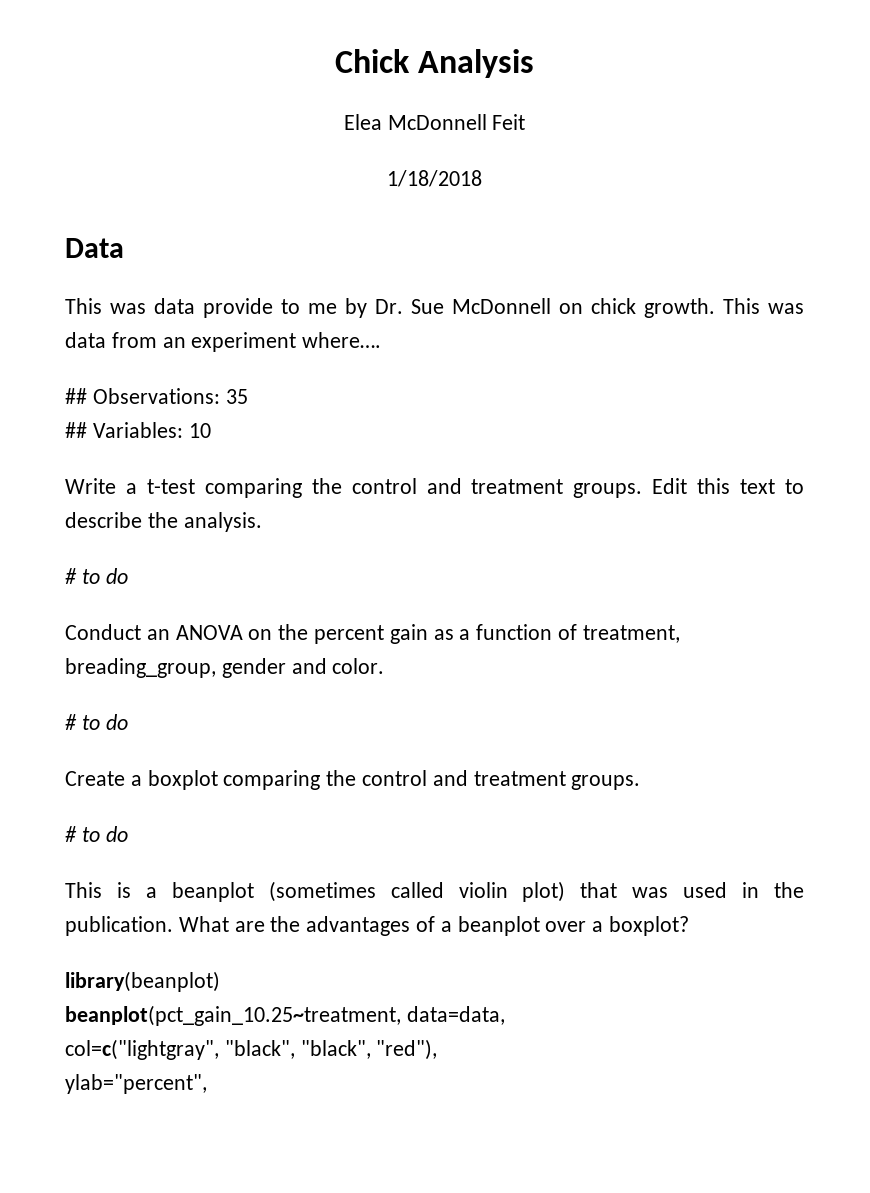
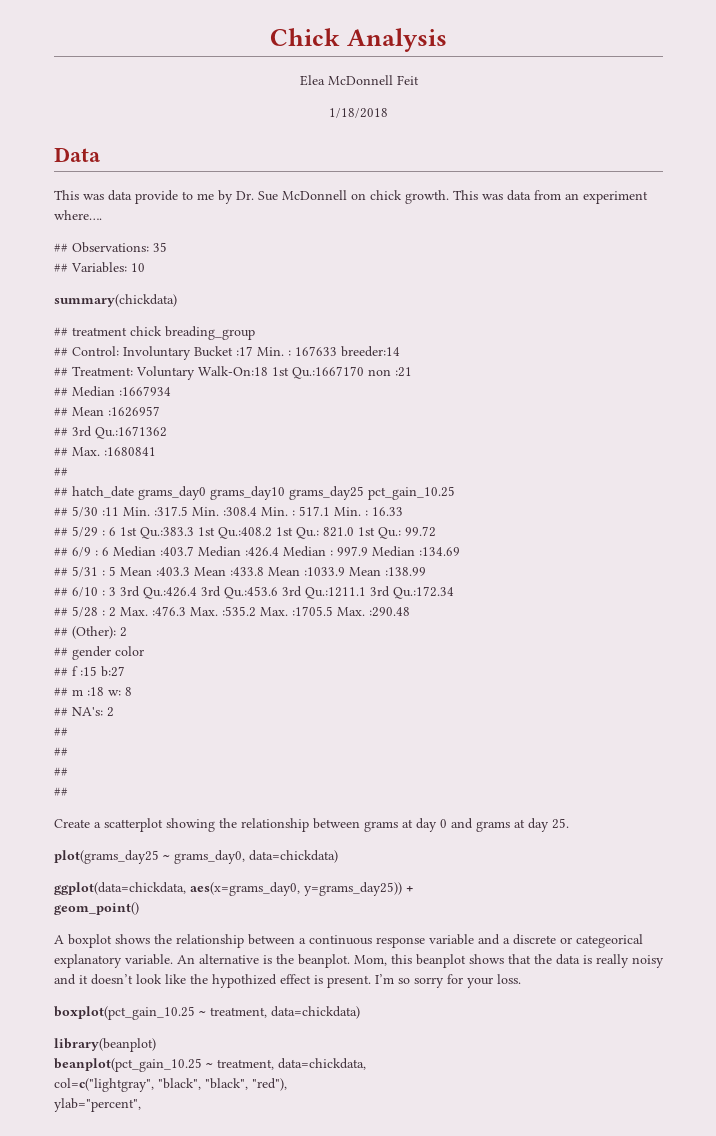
[65,478,804,498] [65,512,262,532] [65,568,128,584] [65,624,680,644] [65,658,385,678] [65,714,128,730] [65,770,641,790] [65,826,128,842] [65,881,804,902] [65,916,690,936] [65,971,220,992] [65,1005,505,1026] Write a t-test comparing the control and treatment groups. Edit this text to describe the analysis. // # to do // Conduct an ANOVA on the percent gain as a function of treatment, breading_group, gender and color. // # to do // Create a boxplot comparing the control and treatment groups. // # to do // This is a beanplot (sometimes called violin plot) that was used in the publication. What are the advantages of a beanplot over a boxplot? // library(beanplot) // beanplot(pct_gain_10.25~treatment, data=data, -> [54,294,177,307] [54,326,255,340] [54,346,400,360] [54,366,412,380] [54,386,171,397] [54,406,160,417] [54,426,167,439] [54,447,156,456] [54,467,68,476] [54,486,455,500] [54,506,403,517] [54,526,436,539] [54,546,460,557] [54,566,426,577] [54,586,454,599] [54,606,410,617] [54,626,127,639] [54,646,144,660] [54,666,125,677] [54,687,132,696] [54,707,114,717] [54,727,68,736] [54,747,68,756] [54,767,68,776] [54,787,68,796] [54,818,569,832] [54,850,338,864] [54,882,414,896] [54,902,139,915] [54,934,643,948] [54,954,664,968] [54,974,521,988] [54,1006,360,1020] [54,1038,156,1052] [54,1058,366,1072] summary(chickdata) // ## treatment chick breading_group // ## Control: Involuntary Bucket :17 Min. : 167633 breeder:14 // ## Treatment: Voluntary Walk-On:18 1st Qu.:1667170 non :21 // ## Median :1667934 // ## Mean :1626957 // ## 3rd Qu.:1671362 // ## Max. :1680841 // ## // ## hatch_date grams_day0 grams_day10 grams_day25 pct_gain_10.25 // ## 5/30 :11 Min. :317.5 Min. :308.4 Min. : 517.1 Min. : 16.33 // ## 5/29 : 6 1st Qu.:383.3 1st Qu.:408.2 1st Qu.: 821.0 1st Qu.: 99.72 // ## 6/9 : 6 Median :403.7 Median :426.4 Median : 997.9 Median :134.69 // ## 5/31 : 5 Mean :403.3 Mean :433.8 Mean :1033.9 Mean :138.99 // ## 6/10 : 3 3rd Qu.:426.4 3rd Qu.:453.6 3rd Qu.:1211.1 3rd Qu.:172.34 // ## 5/28 : 2 Max. :476.3 Max. :535.2 Max. :1705.5 Max. :290.48 // ## (Other): 2 // ## gender color // ## f :15 b:27 // ## m :18 w: 8 // ## NA's: 2 // ## // ## // ## // ## // Create a scatterplot showing the relationship between grams at day 0 and grams at day 25. // plot(grams_day25 ~ grams_day0, data=chickdata) // ggplot(data=chickdata, aes(x=grams_day0, y=grams_day25)) + // geom_point() // A boxplot shows the relationship between a continuous response variable and a discrete or categeorical explanatory variable. An alternative is the beanplot. Mom, this beanplot shows that the data is really noisy and it doesn’t look like the hypothized effect is present. I’m so sorry for your loss. // boxplot(pct_gain_10.25 ~ treatment, data=chickdata) // library(beanplot) // beanplot(pct_gain_10.25 ~ treatment, data=chickdata,

